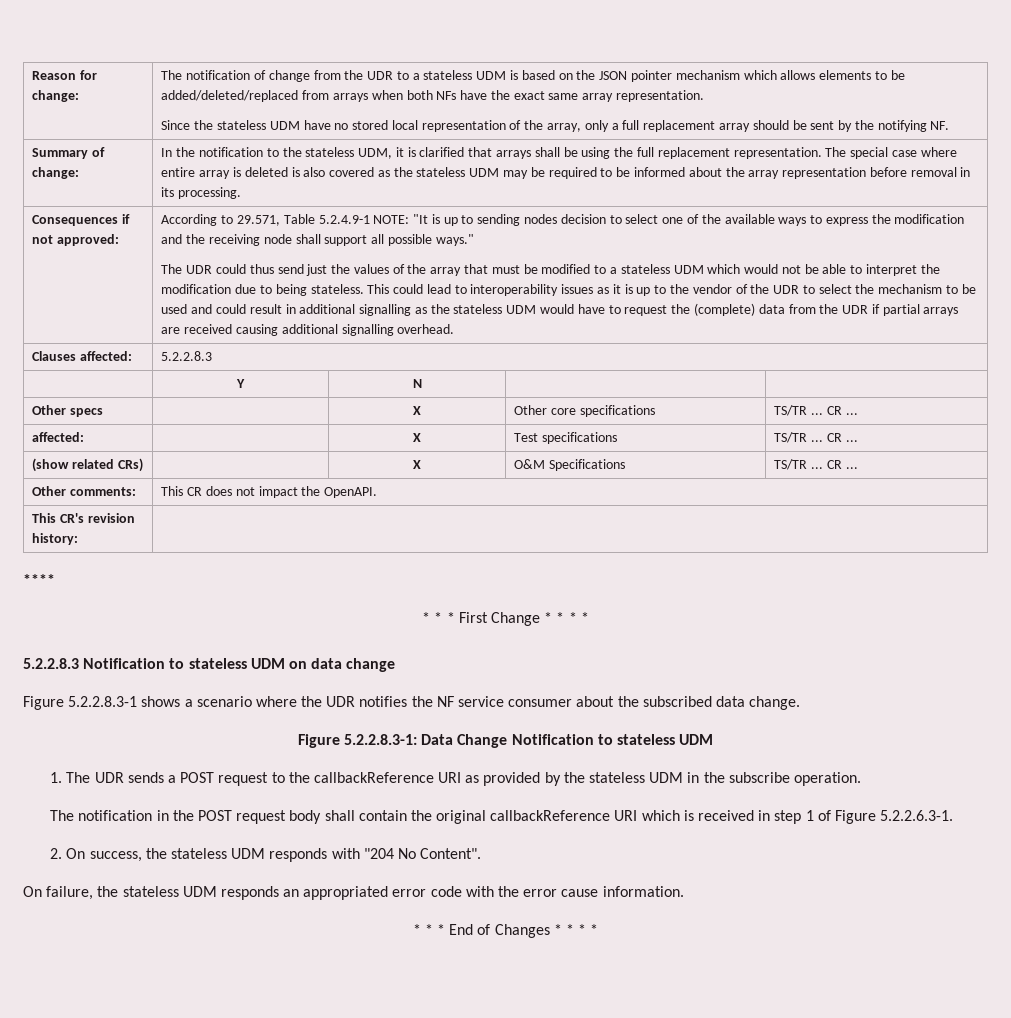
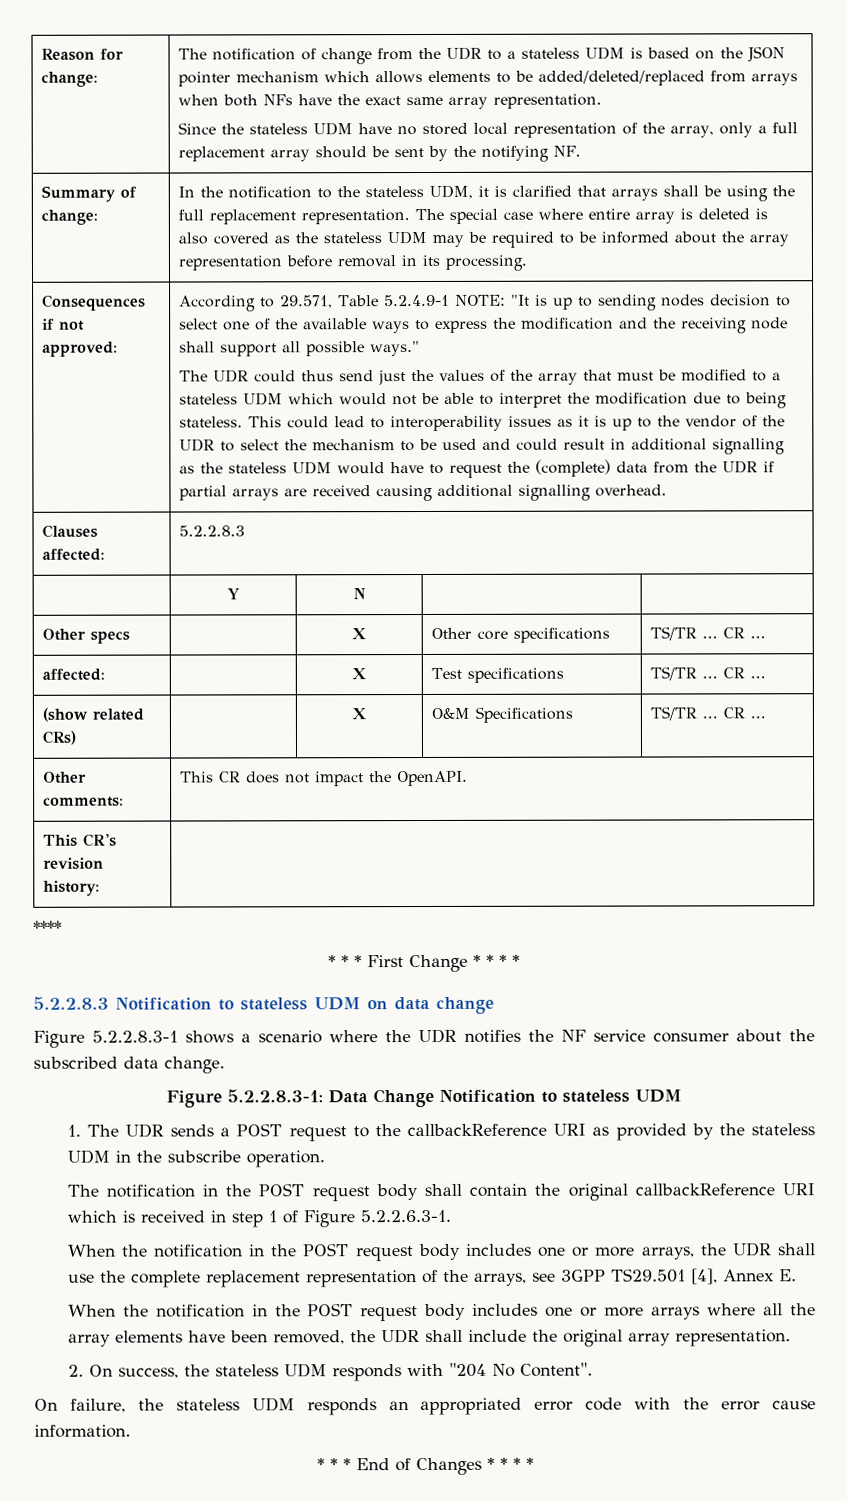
(954, 815) none -> [67,1242,817,1262] [67,1268,797,1288] [67,1303,816,1322] [67,1329,791,1347] // When the notification in the POST request body includes one or more arrays, the UDR shall use the complete replacement representation of the arrays, see 3GPP TS29.501 [4], Annex E. // When the notification in the POST request body includes one or more arrays where all the array elements have been removed, the UDR shall include the original array representation.

